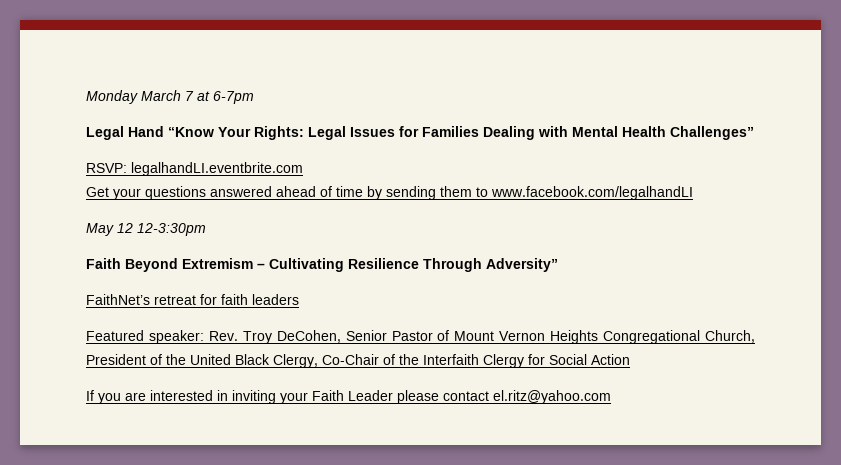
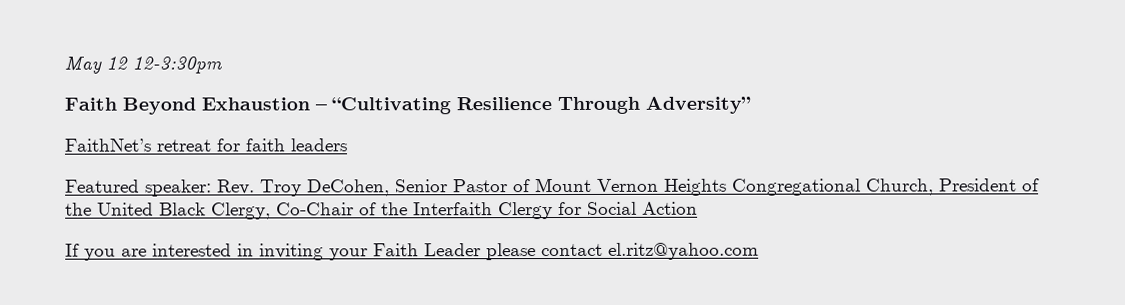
[86,90,254,104] [86,126,754,140] [86,162,303,176] [86,186,693,200] Monday March 7 at 6-7pm // Legal Hand “Know Your Rights: Legal Issues for Families Dealing with Mental Health Challenges” // RSVP: legalhandLI.eventbrite.com // Get your questions answered ahead of time by sending them to www.facebook.com/legalhandLI // -> (64, 64) none
[182,258,344,272] Extremism – Cultivating -> [201,97,451,115] Exhaustion – “Cultivating

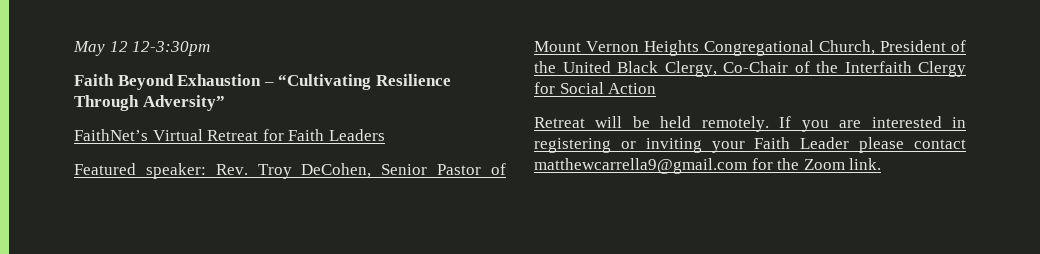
[156,138,347,152] retreat for faith leaders -> [152,129,385,141] Virtual Retreat for Faith Leaders
(698, 208) none -> [534,116,769,132] Retreat will be held remotely.
(254, 250) none -> [534,138,636,153] registering or
[608,242,759,260] el.ritz@yahoo.com -> [534,158,882,174] matthewcarrella9@gmail.com for the Zoom link.

